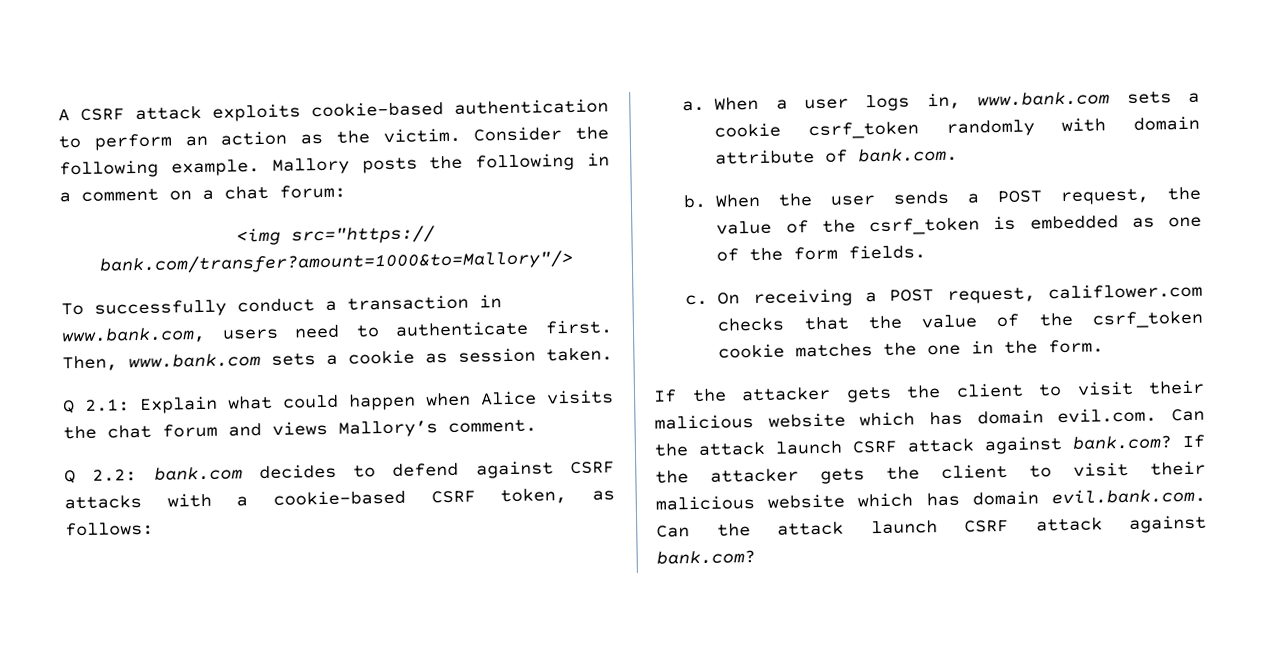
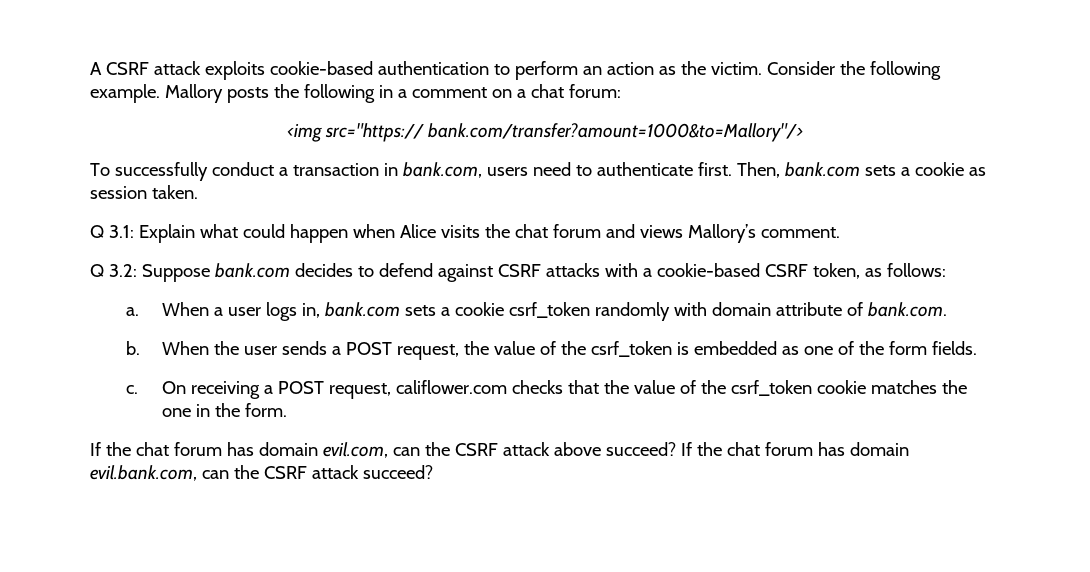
[61,326,206,345] www.bank.com, -> [402,162,482,178] bank.com,
[128,353,261,369] www.bank.com -> [784,162,860,177] bank.com
[85,398,130,412] 2.1: -> [108,225,134,238] 3.1:
[92,469,138,482] 2.2: -> [108,264,210,282] 3.2: Suppose
[977,91,1111,107] www.bank.com -> [324,302,400,317] bank.com
[741,379,1205,403] [654,407,1205,430] [654,434,1205,457] [655,460,1206,484] [655,487,1206,511] [656,514,1207,538] [656,550,756,565] attacker gets the client to visit their malicious website which has domain evil.com. Can the attack launch CSRF attack against bank.com? If the attacker gets the client to visit their malicious website which has domain evil.bank.com. Can the attack launch CSRF attack against bank.com? -> [135,442,909,458] [90,465,433,481] chat forum has domain evil.com, can the CSRF attack above succeed? If the chat forum has domain evil.bank.com, can the CSRF attack succeed?

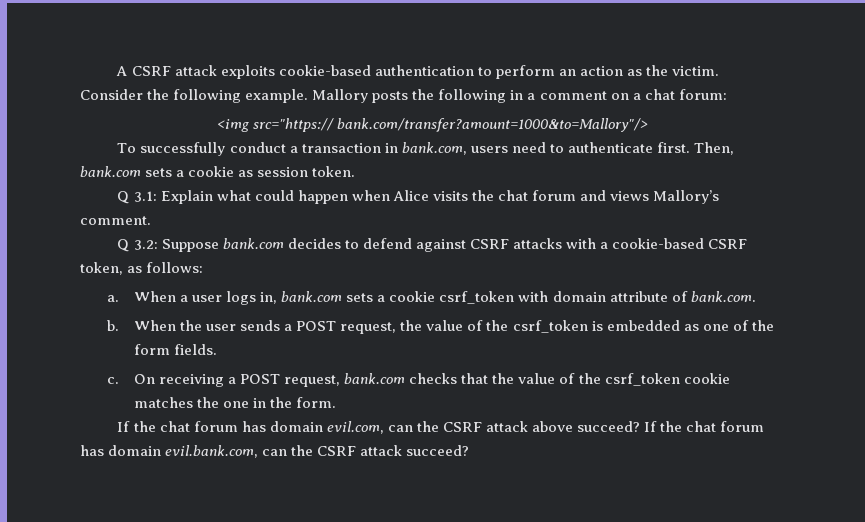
[151,185,198,199] taken. -> [312,166,356,177] token.
[594,302,670,321] randomly -> (515, 297) none
[395,380,507,394] califlower.com -> [344,373,406,384] bank.com

